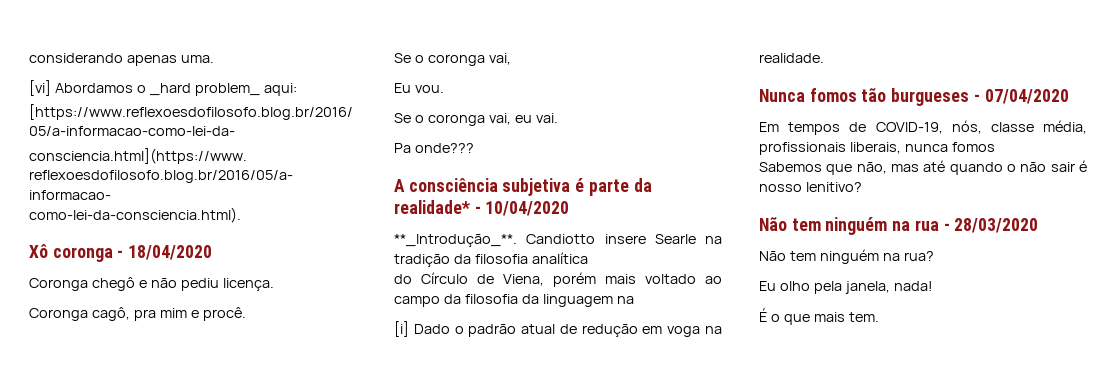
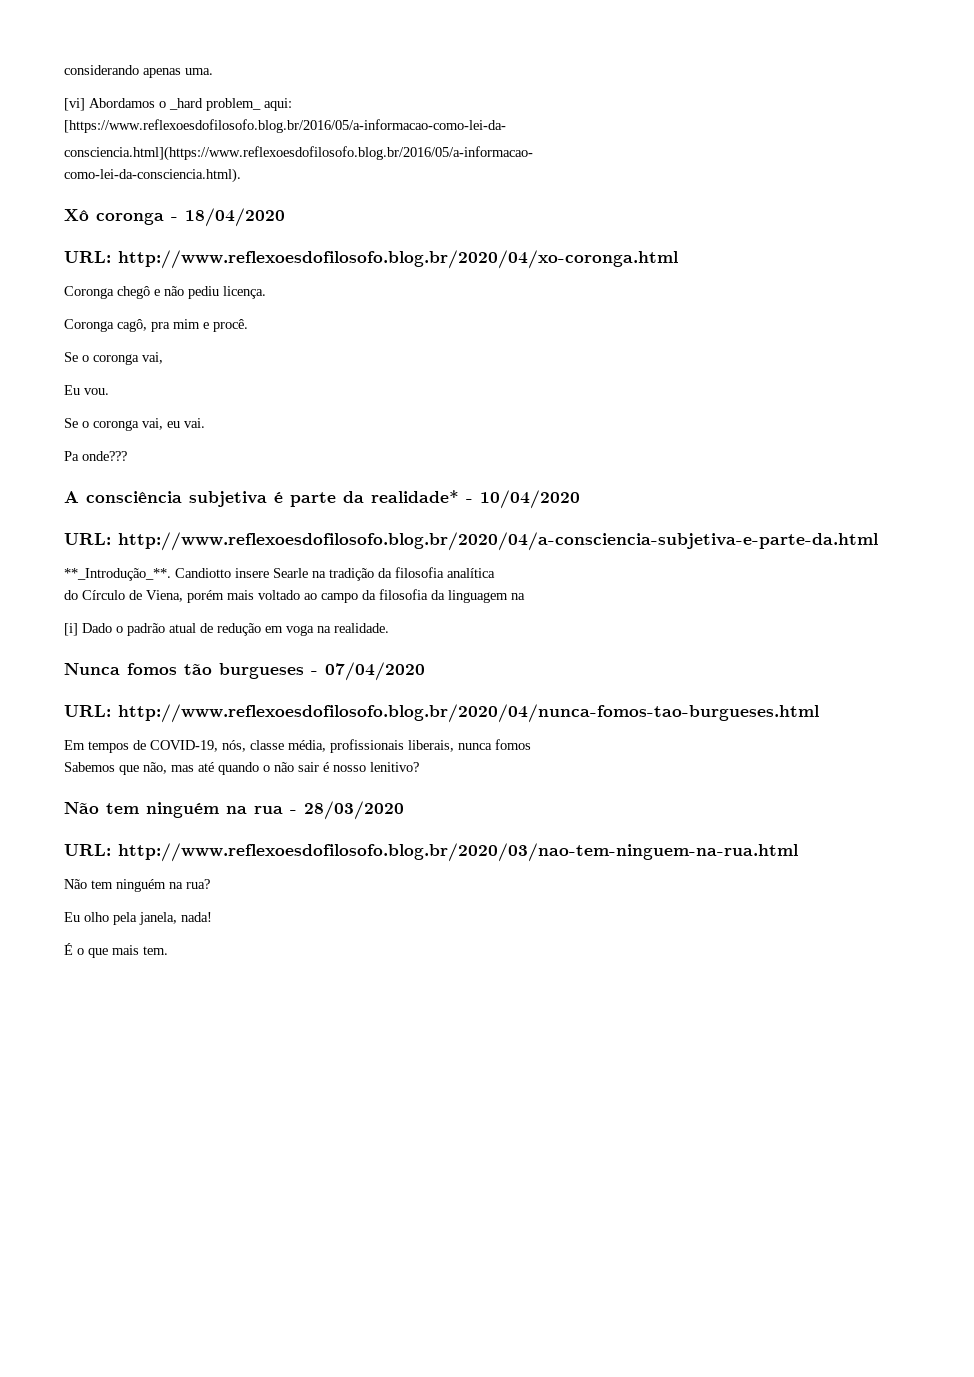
(213, 252) none -> [64,250,678,269] // URL: http://www.reflexoesdofilosofo.blog.br/2020/04/xo-coronga.html
(570, 208) none -> [64,532,878,551] // URL: http://www.reflexoesdofilosofo.blog.br/2020/04/a-consciencia-subjetiva-e-parte-da.html
(1069, 96) none -> [64,704,819,723] // URL: http://www.reflexoesdofilosofo.blog.br/2020/04/nunca-fomos-tao-burgueses.html
(1039, 225) none -> [64,843,798,862] // URL: http://www.reflexoesdofilosofo.blog.br/2020/03/nao-tem-ninguem-na-rua.html

